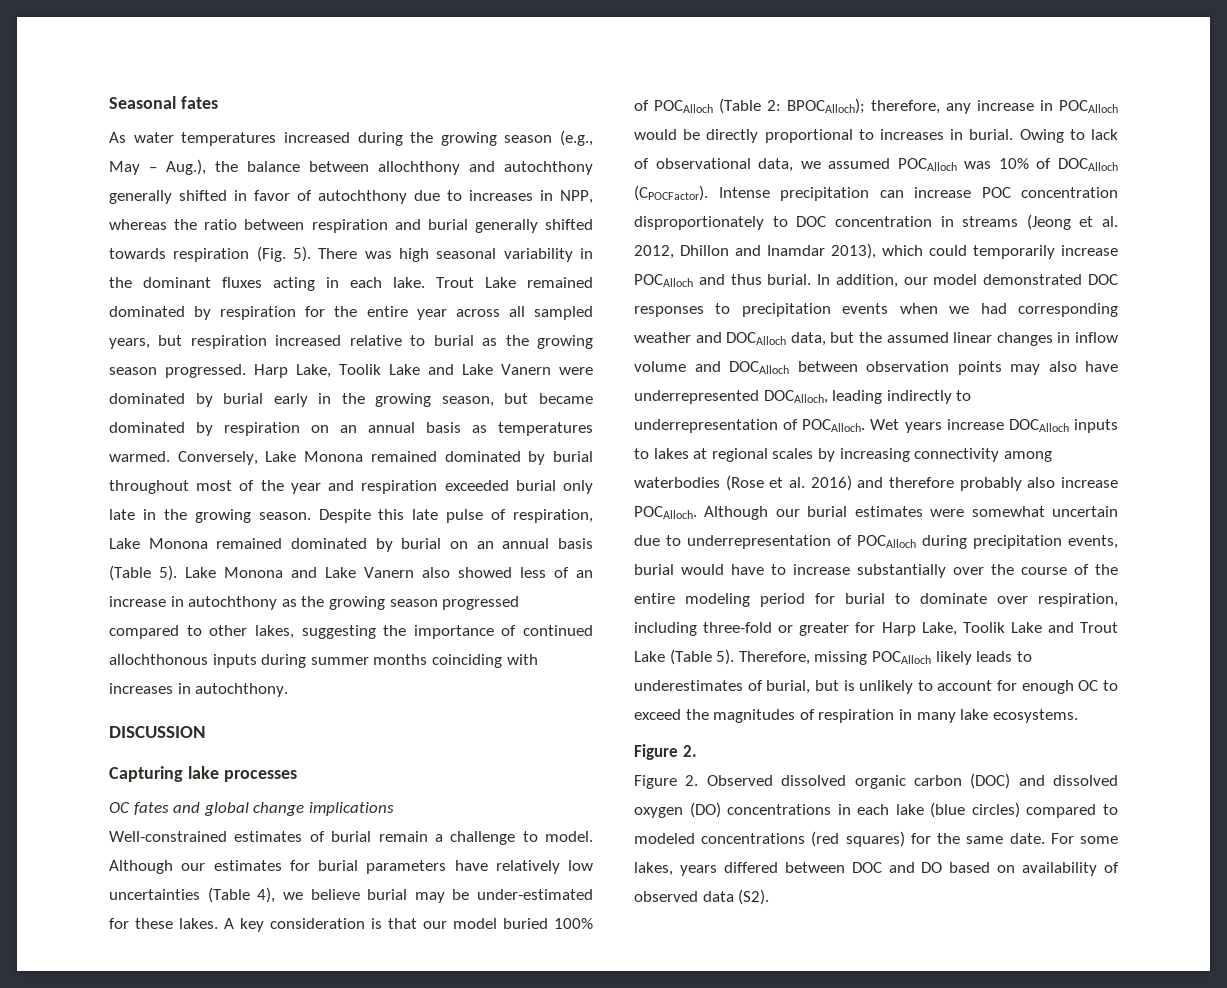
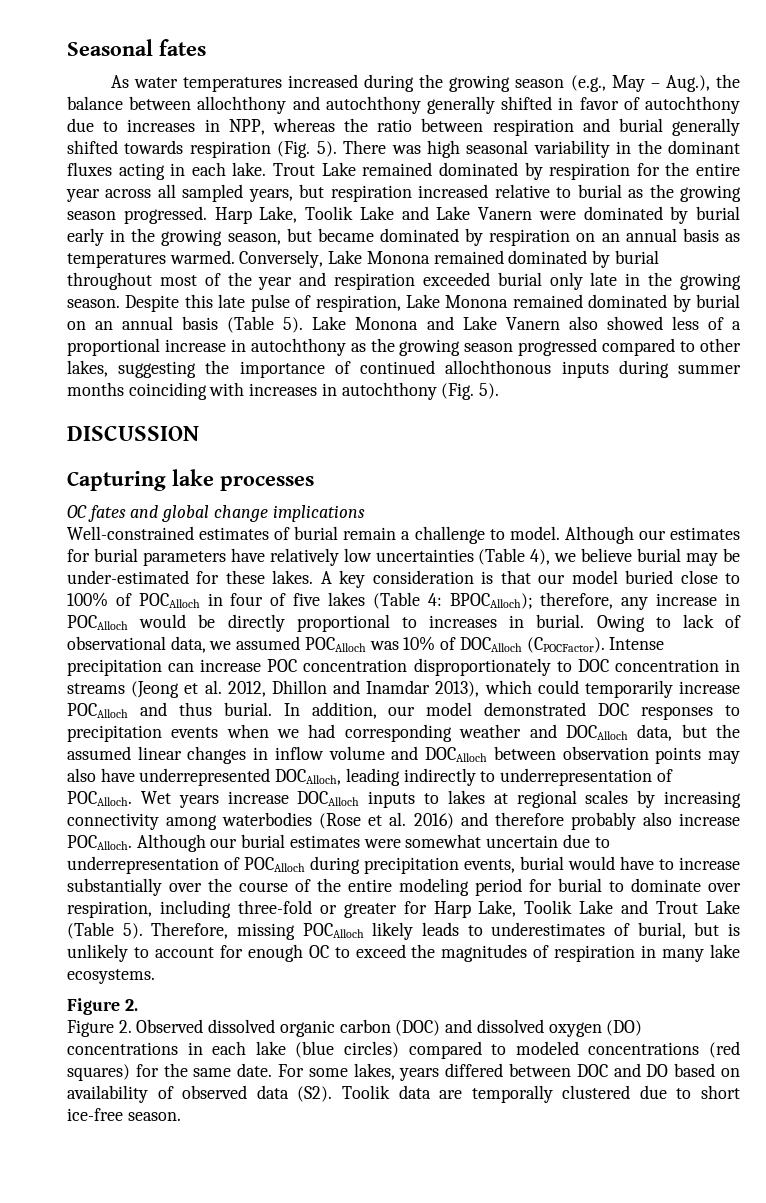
[576,570,593,578] an -> [732,321,742,330] [67,338,160,356] a proportional
[195,683,289,697] autochthony. -> [341,382,500,400] autochthony (Fig. 5).
(548, 923) none -> [680,570,740,584] close to
[719,98,781,114] (Table 2: -> [207,592,442,609] in four of five lakes (Table 4:
(770, 897) none -> [341,1085,741,1103] [67,1108,181,1121] Toolik data are temporally clustered due to short ice-free season.

